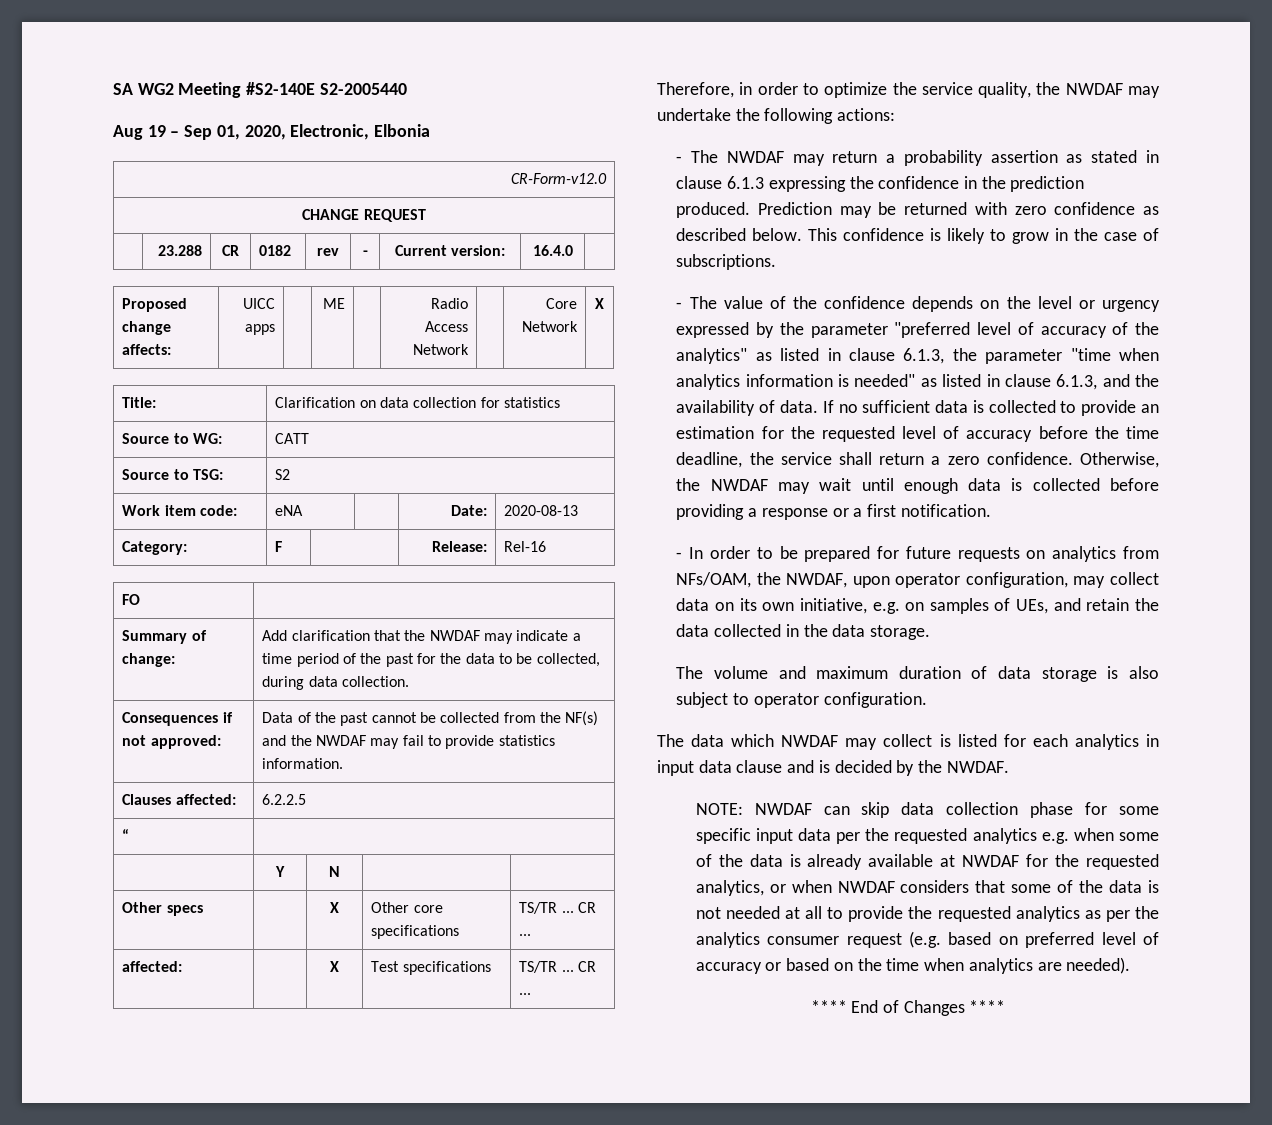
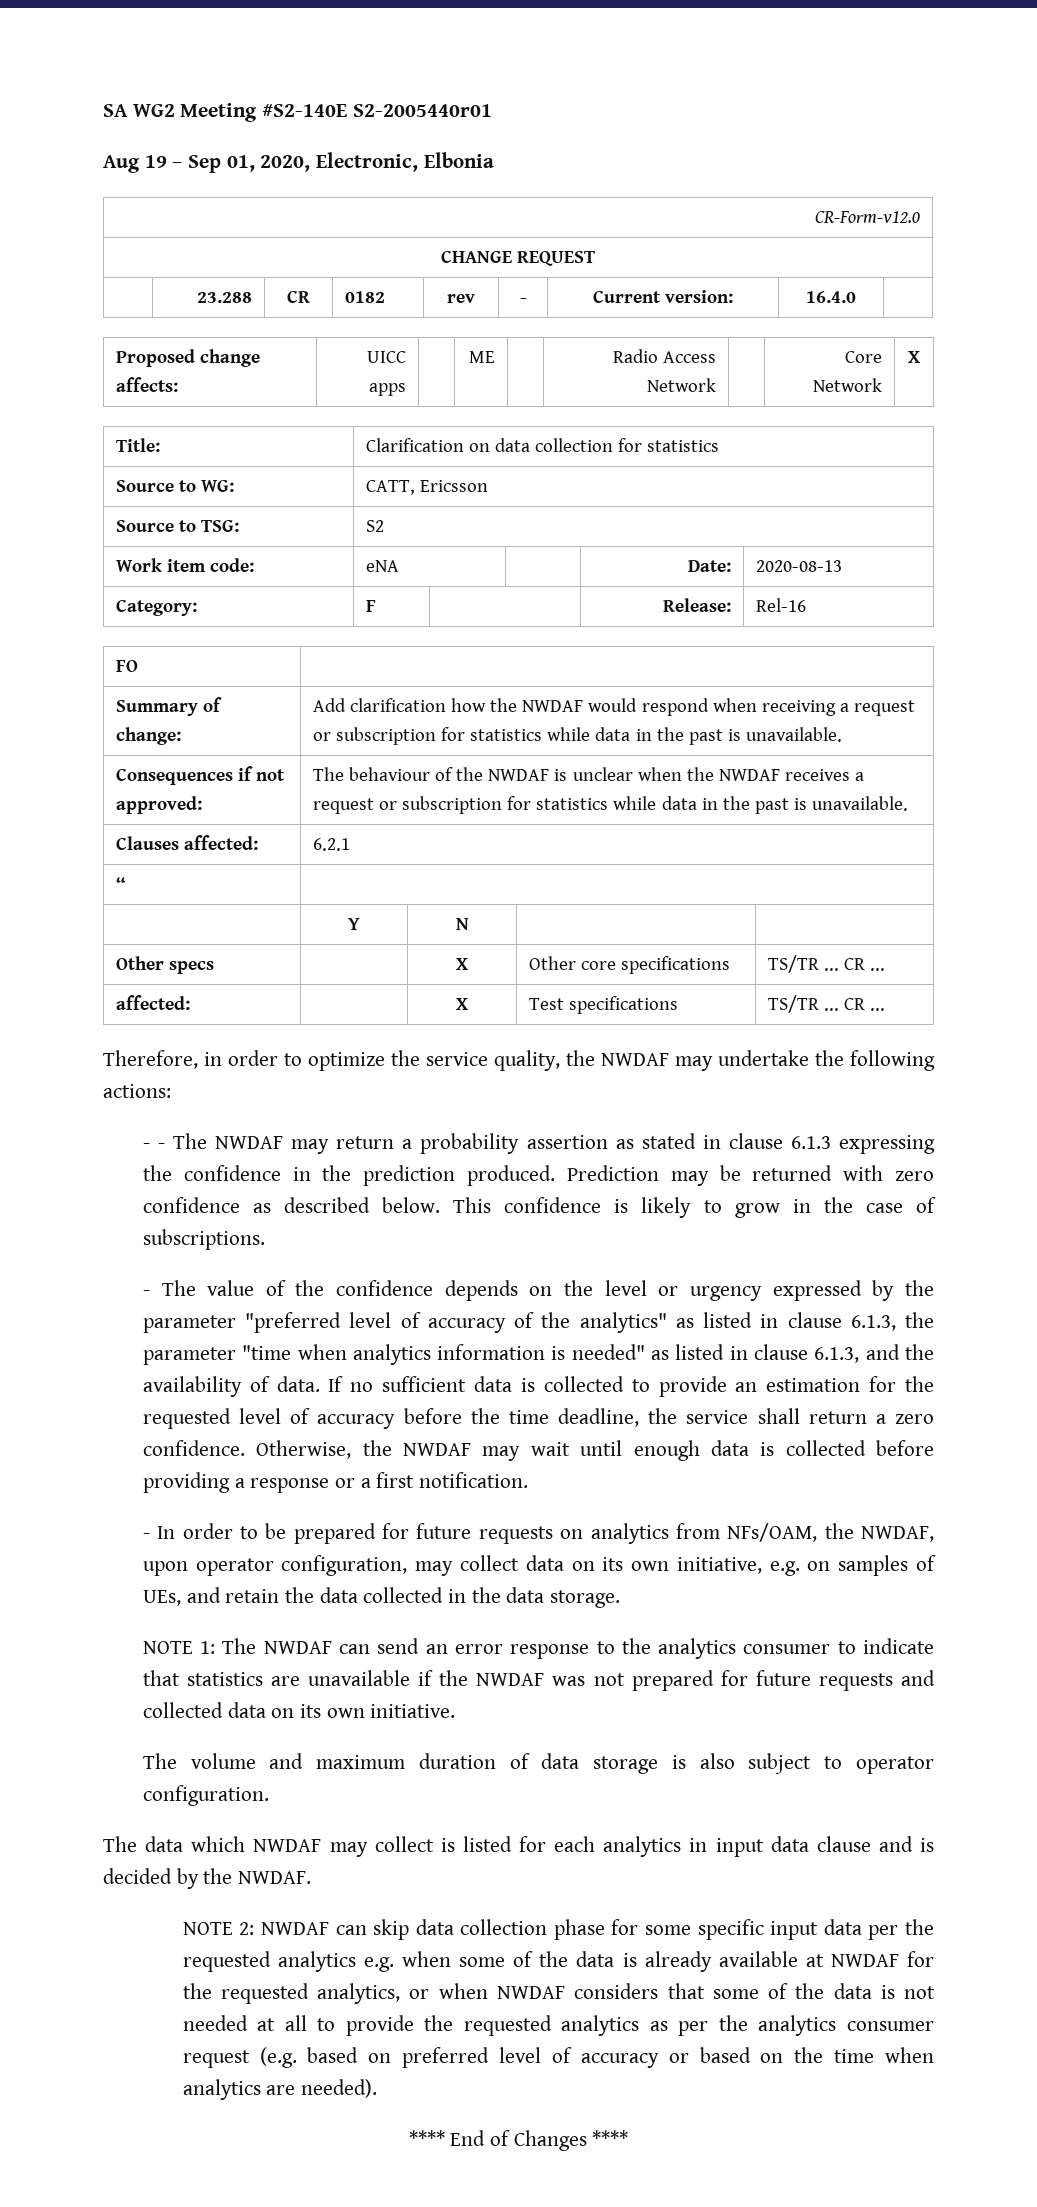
[319,83,407,95] S2-2005440 -> [352,104,492,117] S2-2005440r01
[275,433,310,444] CATT -> [365,480,488,495] CATT, Ericsson
[374,630,581,644] [262,653,600,667] [262,676,410,690] [122,712,233,726] [122,735,221,749] [262,711,599,726] [262,735,555,749] [262,758,344,769] that the NWDAF may indicate a time period of the past for the data to be collected, during data collection. // Consequences if not approved: | Data of the past cannot be collected from the NF(s) and the NWDAF may fail to provide statistics information. -> [450,698,916,716] [312,727,843,745] [115,766,285,785] [115,796,202,814] [312,767,865,781] [312,796,909,814] how the NWDAF would respond when receiving a request or subscription for statistics while data in the past is unavailable. // Consequences if not approved: | The behaviour of the NWDAF is unclear when the NWDAF receives a request or subscription for statistics while data in the past is unavailable.
[262,794,307,805] 6.2.2.5 -> [312,838,350,851] 6.2.1
(683, 159) none -> [157,1143,165,1149] -
(930, 632) none -> [142,1638,934,1659] [142,1670,935,1691] [142,1702,456,1718] // NOTE 1: The NWDAF can send an error response to the analytics consumer to indicate that statistics are unavailable if the NWDAF was not prepared for future requests and collected data on its own initiative.
[695,803,743,815] NOTE: -> [182,1922,255,1935] NOTE 2:

